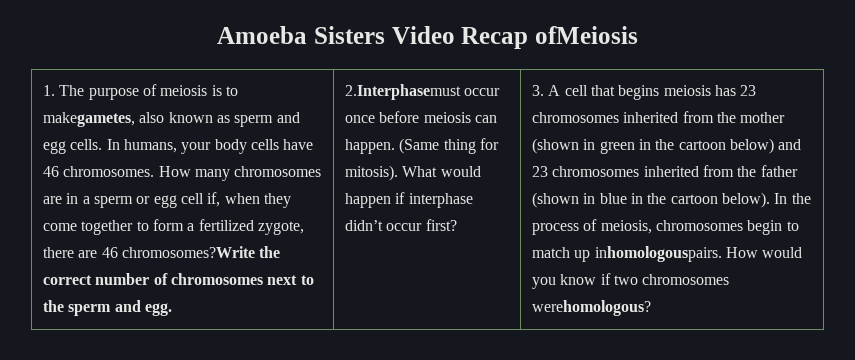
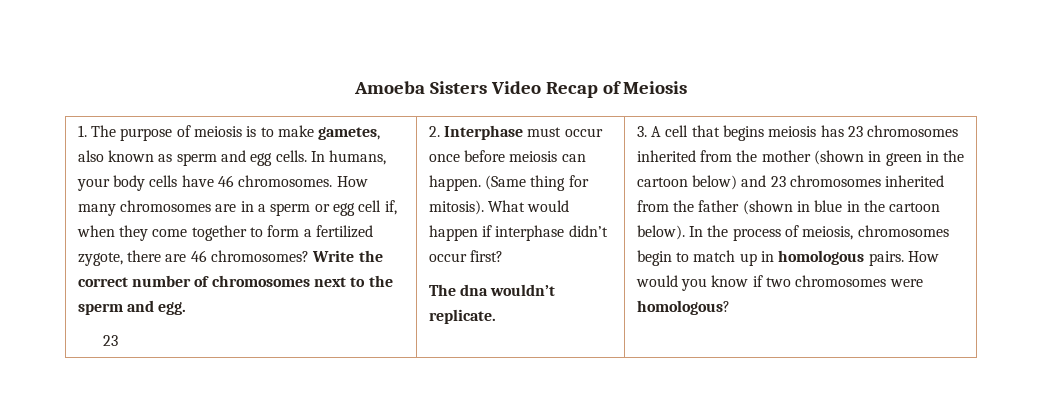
[535,26,638,44] ofMeiosis -> [602,81,688,94] of Meiosis
[43,112,136,127] makegametes, -> [277,125,381,140] make gametes,
[122,246,256,258] chromosomes?Write -> [210,250,355,262] chromosomes? Write
[345,84,462,100] | 2.Interphasemust -> [103,335,119,346] [428,125,562,140] // 23 | 2. Interphase must
(457, 225) none -> [428,284,556,296] [428,309,496,324] // The dna wouldn’t replicate.
[594,246,722,262] inhomologouspairs. -> [760,250,904,266] in homologous pairs.
[532,300,652,316] werehomologous? -> [889,279,923,287] [636,300,730,315] were homologous?

